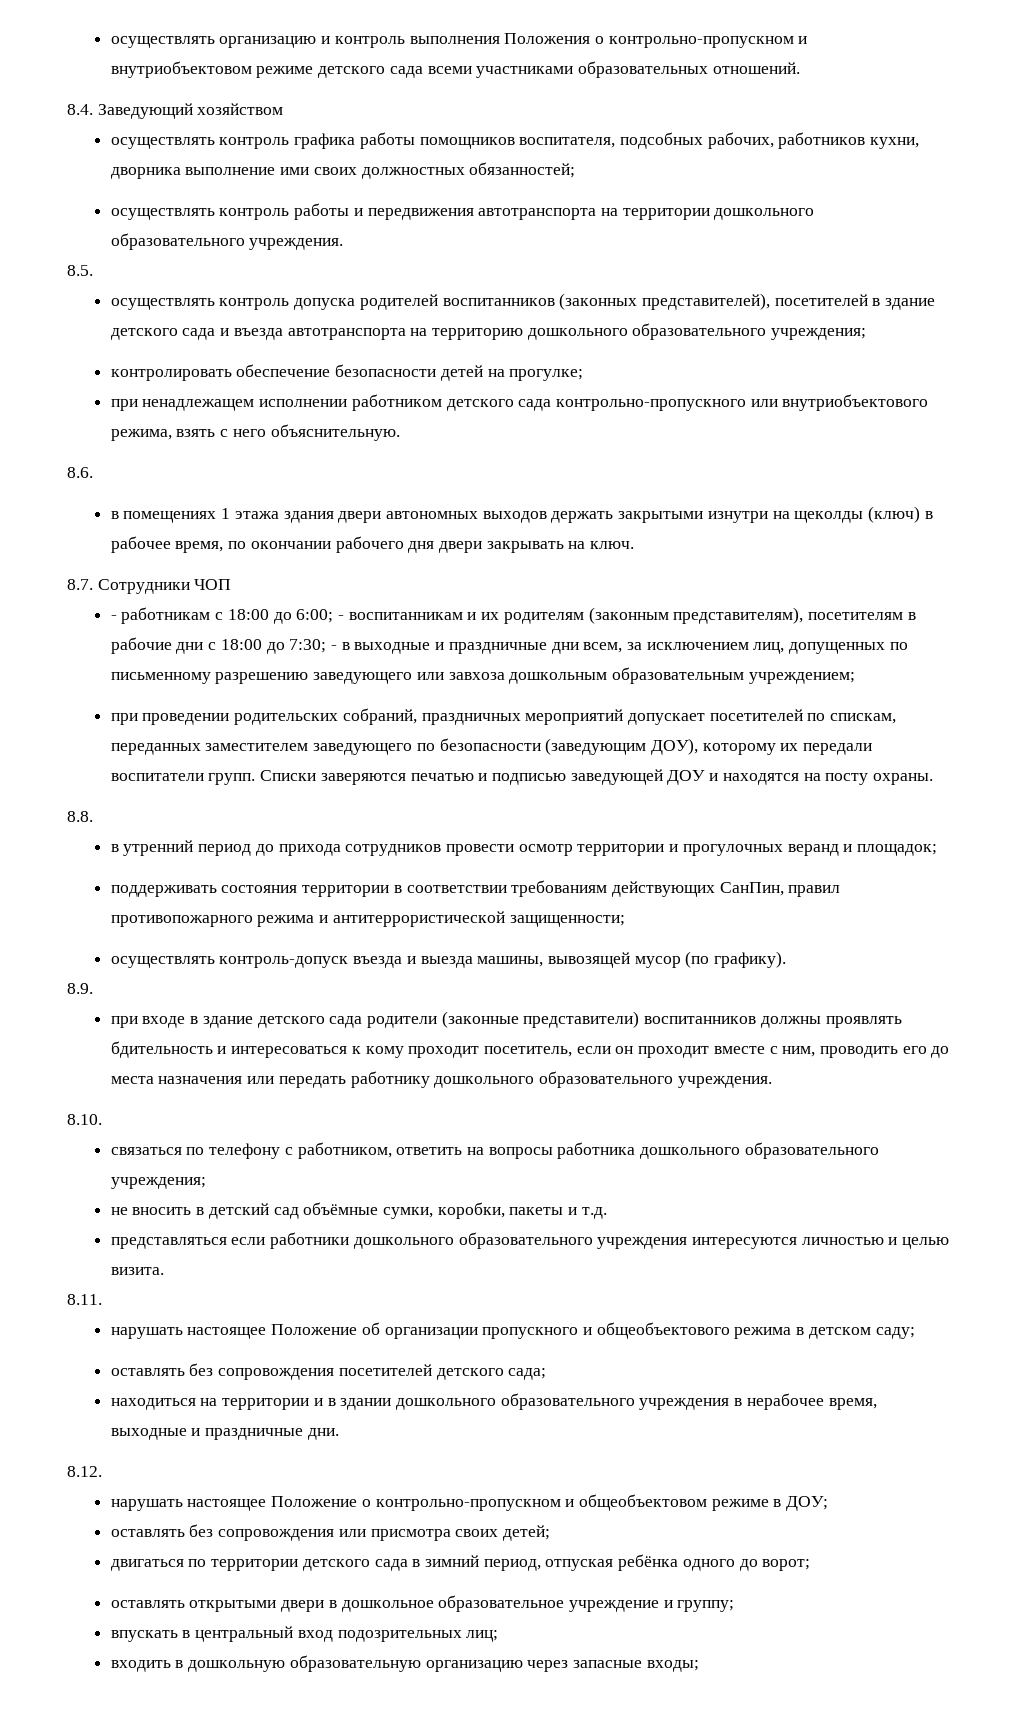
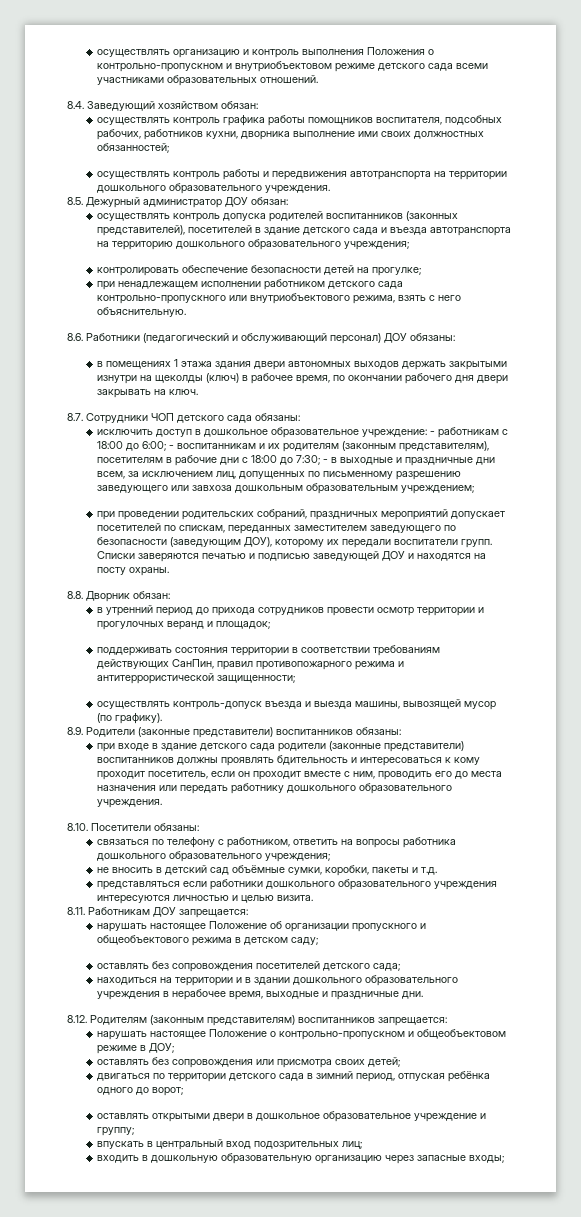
(284, 109) none -> [221,101,258,109] обязан:
(93, 270) none -> [86,197,288,208] Дежурный администратор ДОУ обязан:
(93, 472) none -> [86,333,455,344] Работники (педагогический и обслуживающий персонал) ДОУ обязаны:
(232, 584) // -> [177,413,300,423] [97,427,428,438] детского сада обязаны: // исключить доступ в дошкольное образовательное учреждение:
(93, 816) none -> [86,591,170,602] Дворник обязан:
(93, 988) none -> [86,727,401,738] Родители (законные представители) воспитанников обязаны:
(102, 1119) none -> [91,823,199,831] Посетители обязаны:
(102, 1299) none -> [88,907,248,918] Работникам ДОУ запрещается:
(102, 1471) none -> [90,1015,447,1026] Родителям (законным представителям) воспитанников запрещается:

